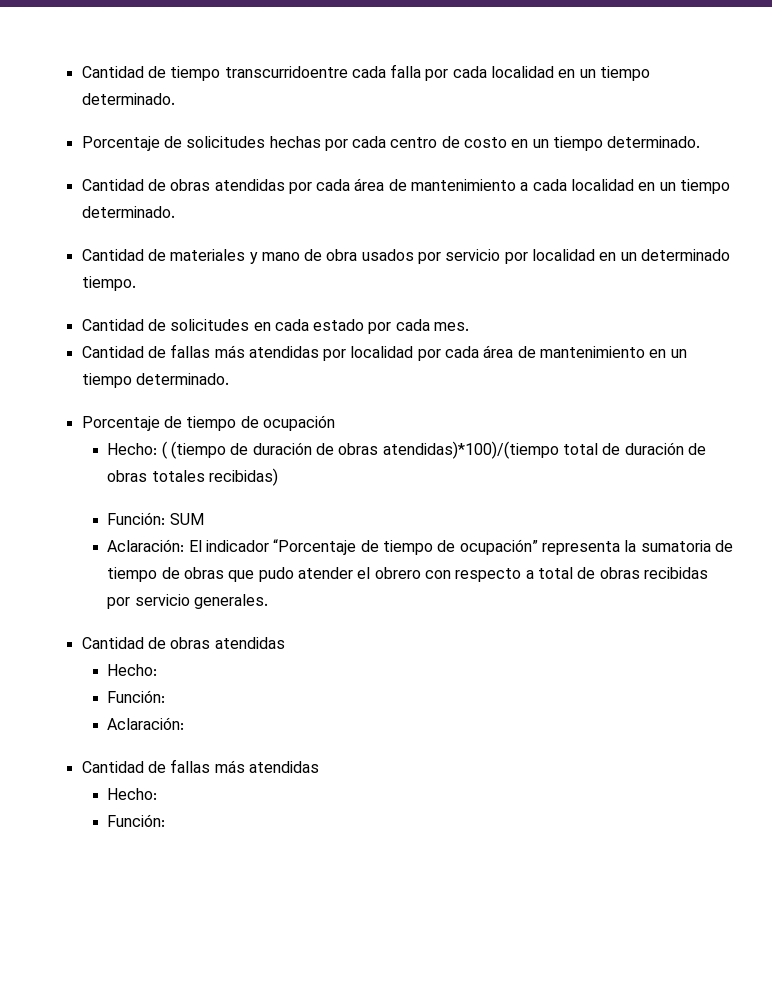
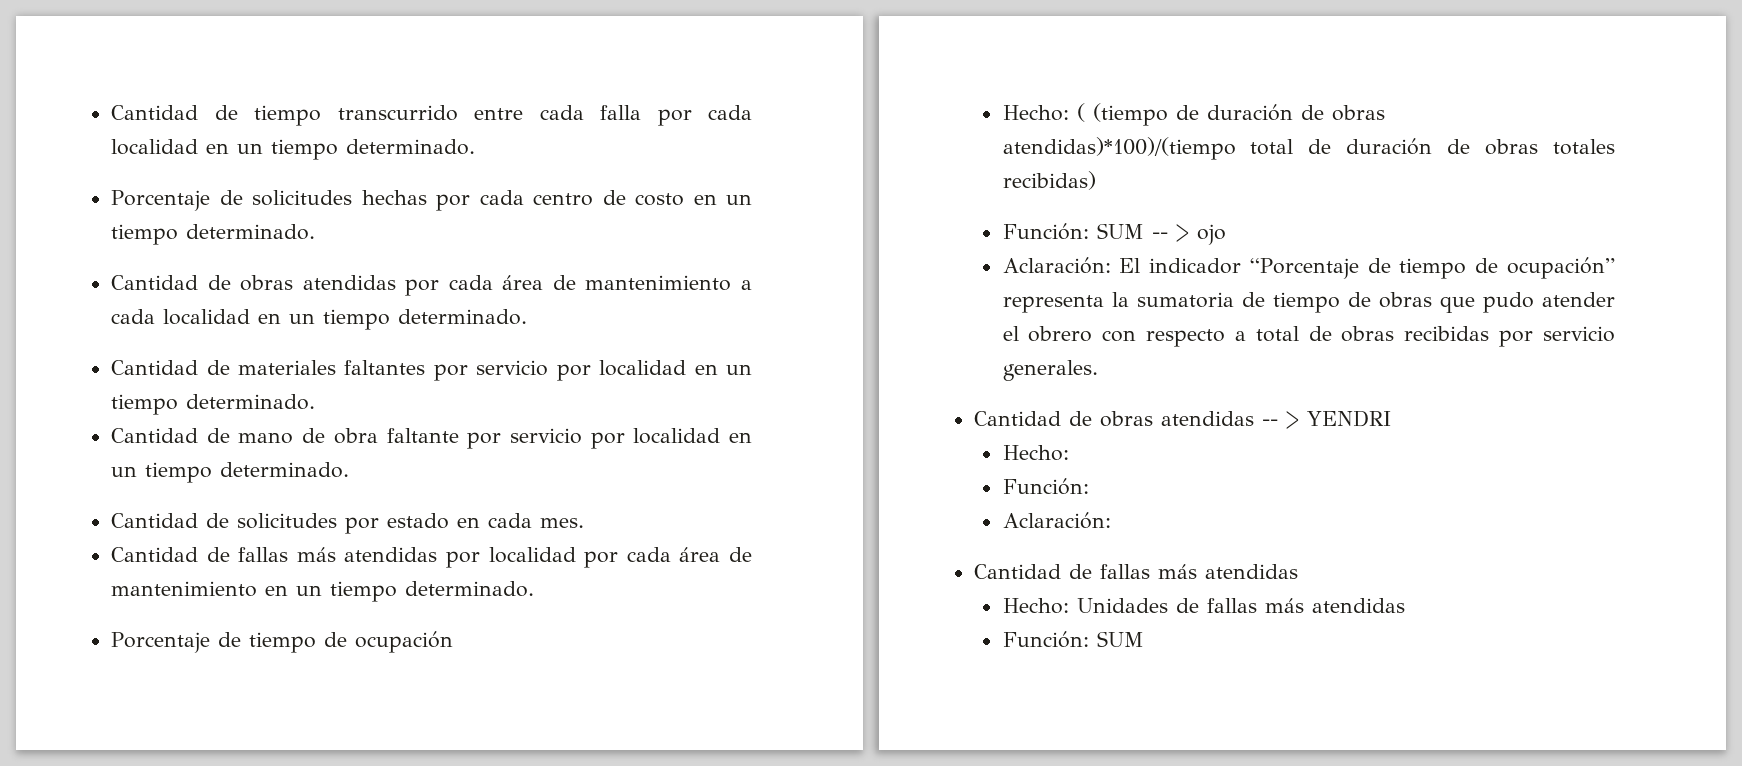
[224,66,348,78] transcurridoentre -> [337,105,524,121] transcurrido entre
[249,249,731,264] [81,276,136,291] [81,319,392,334] y mano de obra usados por servicio por localidad en un determinado tiempo. // Cantidad de solicitudes en cada estado por -> [344,360,753,381] [111,394,316,415] [111,428,752,449] [111,462,350,483] [111,513,481,534] faltantes por servicio por localidad en un tiempo determinado. // Cantidad de mano de obra faltante por servicio por localidad en un tiempo determinado. // Cantidad de solicitudes por estado en
(204, 519) none -> [1151,224,1226,245] -- > ojo
(285, 643) none -> [1262,410,1392,429] -- > YENDRI
[107,814,166,827] // Función: -> [1076,598,1405,613] [1002,631,1144,648] Unidades de fallas más atendidas // Función: SUM

